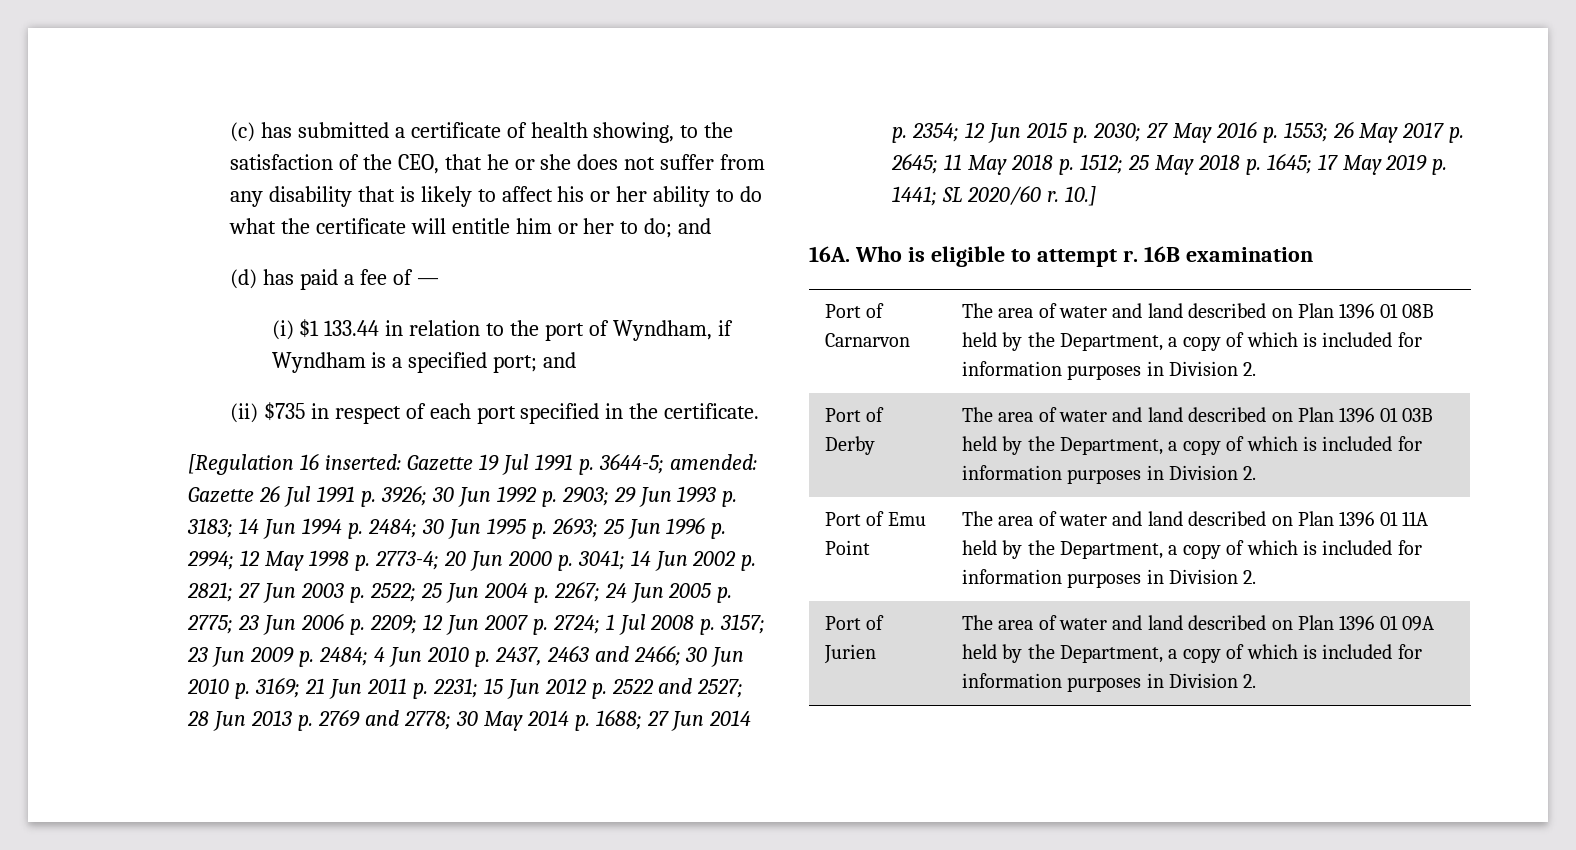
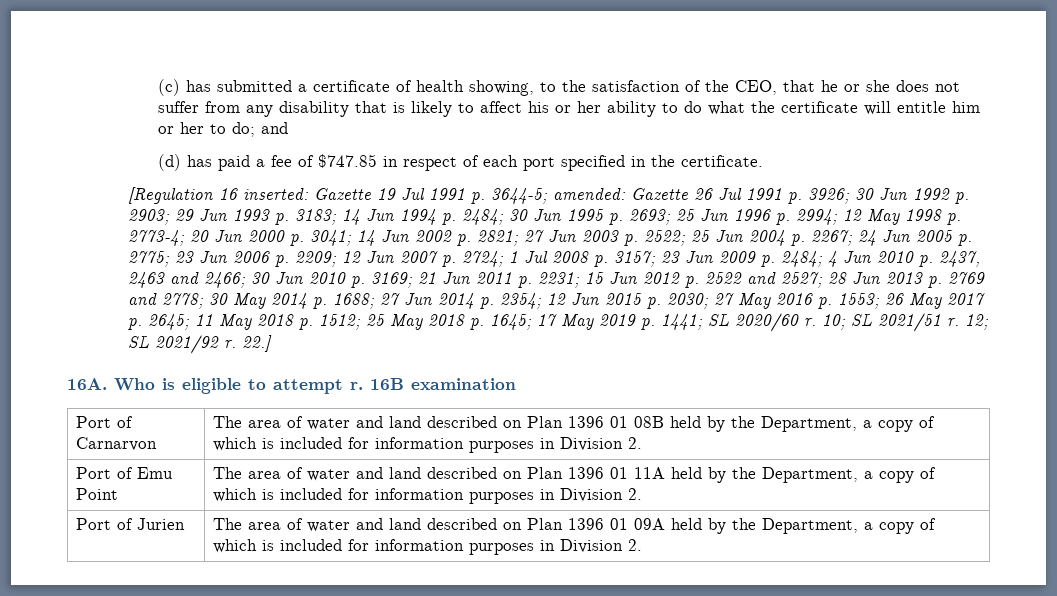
[416,278,439,285] [271,319,733,341] [271,352,577,373] [229,402,305,423] — // (i) $1 133.44 in relation to the port of Wyndham, if Wyndham is a specified port; and // (ii) $735 -> [318,154,378,168] $747.85
[1065,186,1097,206] 10.] -> [821,313,989,332] [127,335,272,354] 10; SL 2021/51 r. 12; SL 2021/92 r. 22.]
[824,407,885,422] [824,436,875,455] [961,407,1434,423] [961,436,1422,455] [961,465,1257,484] // Port of Derby | The area of water and land described on Plan 1396 01 03B held by the Department, a copy of which is included for information purposes in Division 2. -> (642, 443) none

